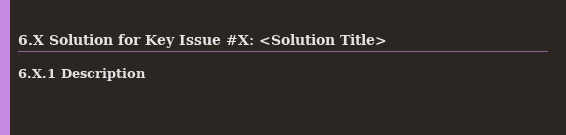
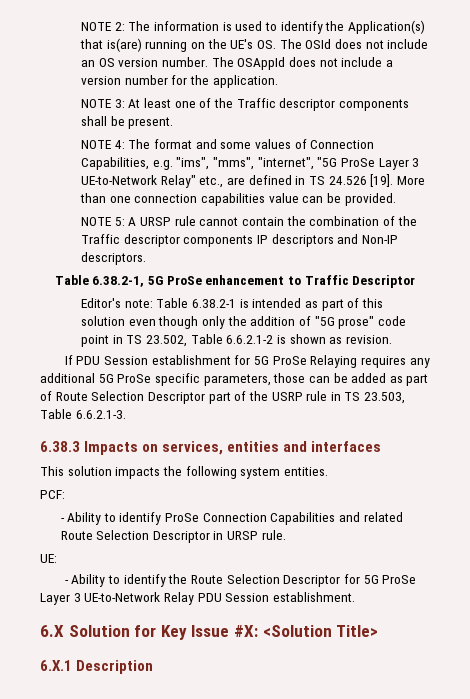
(18, 40) none -> [81,20,425,34] [80,38,429,52] [81,57,393,70] [81,75,278,88] [81,98,409,111] [81,116,174,129] [81,139,375,149] [81,157,420,170] [81,174,425,188] [80,193,396,206] [81,216,417,226] [81,234,398,247] [81,252,147,265] [54,275,416,288] [81,298,383,311] [81,316,406,329] [81,334,392,347] [64,355,430,368] [40,373,429,386] [40,391,406,404] [40,409,126,419] [40,441,382,455] [40,466,328,479] [40,490,65,499] [60,512,403,525] [60,530,286,543] [40,554,57,563] [64,574,417,587] [40,592,355,605] NOTE 2: The information is used to identify the Application(s) that is(are) running on the UE's OS. The OSId does not include an OS version number. The OSAppId does not include a version number for the application. // NOTE 3: At least one of the Traffic descriptor components shall be present. // NOTE 4: The format and some values of Connection Capabilities, e.g. "ims", "mms", "internet", "5G ProSe Layer 3 UE-to-Network Relay" etc., are defined in TS 24.526 [19]. More than one connection capabilities value can be provided. // NOTE 5: A URSP rule cannot contain the combination of the Traffic descriptor components IP descriptors and Non-IP descriptors. // Table 6.38.2-1, 5G ProSe enhancement to Traffic Descriptor // Editor's note: Table 6.38.2-1 is intended as part of this solution even though only the addition of "5G prose" code point in TS 23.502, Table 6.6.2.1-2 is shown as revision. // If PDU Session establishment for 5G ProSe Relaying requires any additional 5G ProSe specific parameters, those can be added as part of Route Selection Descriptor part of the USRP rule in TS 23.503, Table 6.6.2.1-3. // 6.38.3 Impacts on services, entities and interfaces // This solution impacts the following system entities. // PCF: // - Ability to identify ProSe Connection Capabilities and related Route Selection Descriptor in URSP rule. // UE: // - Ability to identify the Route Selection Descriptor for 5G ProSe Layer 3 UE-to-Network Relay PDU Session establishment. //

